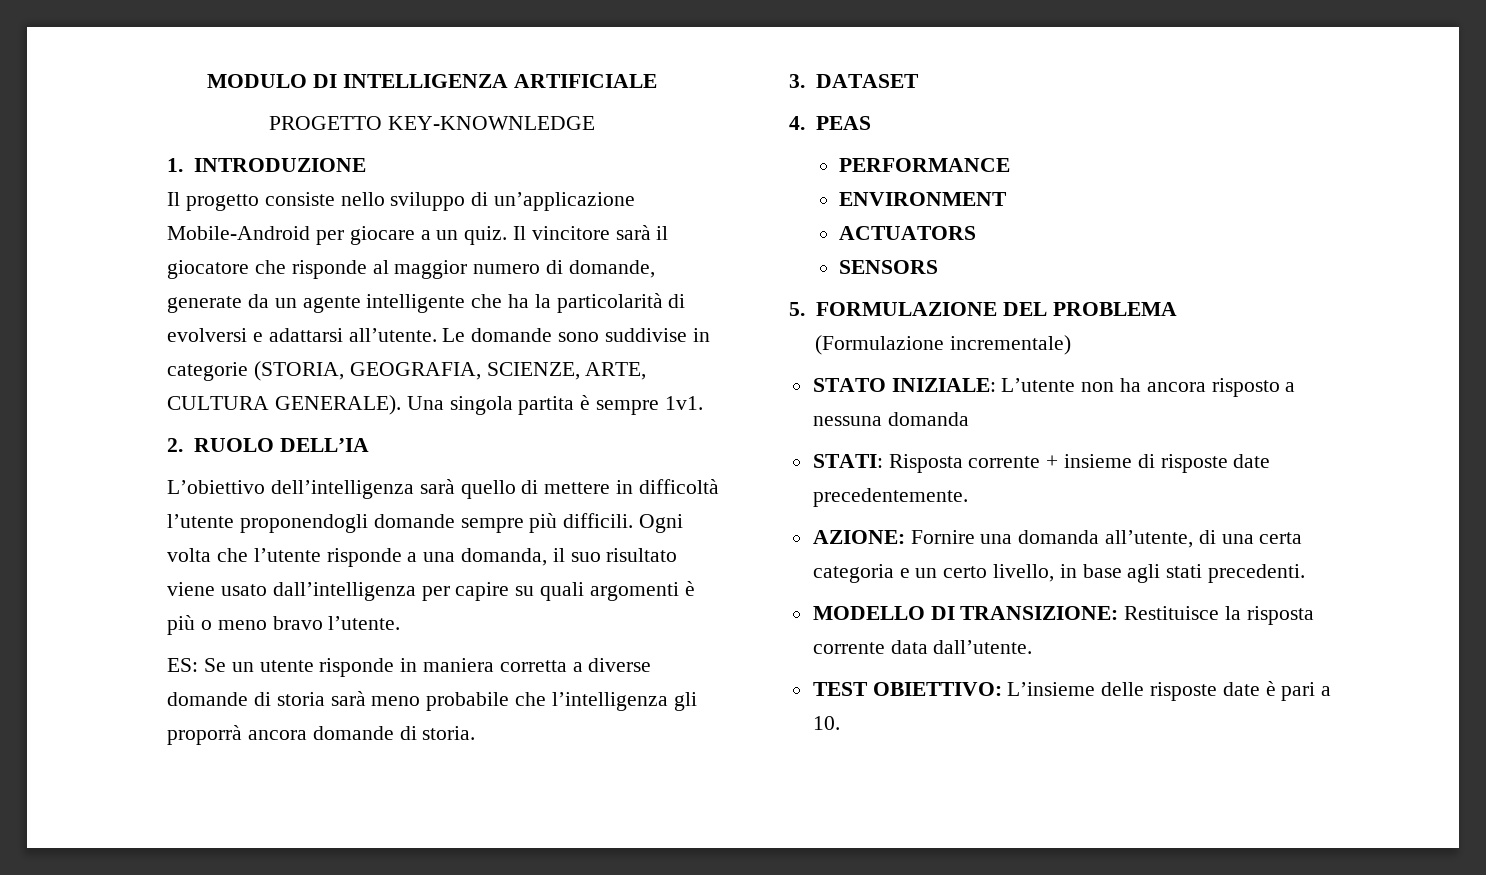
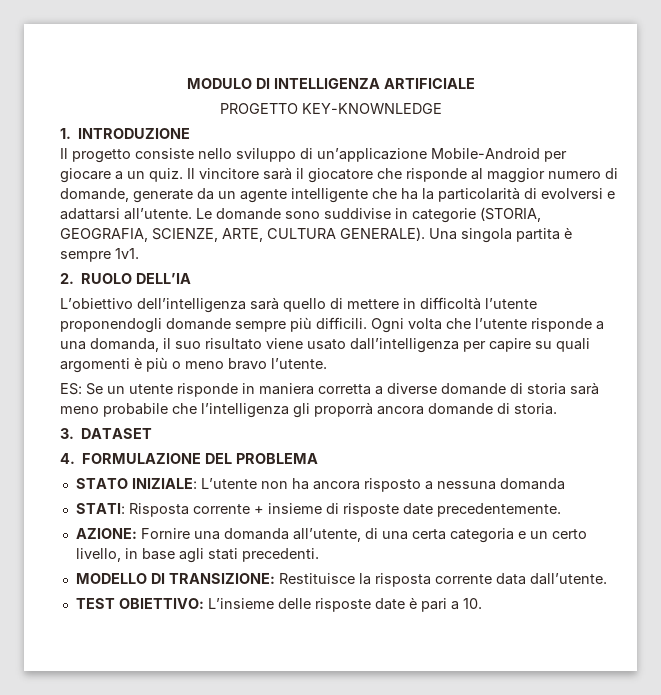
[815,116,871,130] [838,158,1010,172] [838,192,1007,206] [838,226,976,240] [838,260,938,274] [789,302,806,316] PEAS // PERFORMANCE // ENVIRONMENT // ACTUATORS // SENSORS // 5. -> (76, 458) none
[815,335,1072,355] // (Formulazione incrementale) -> (319, 458) none

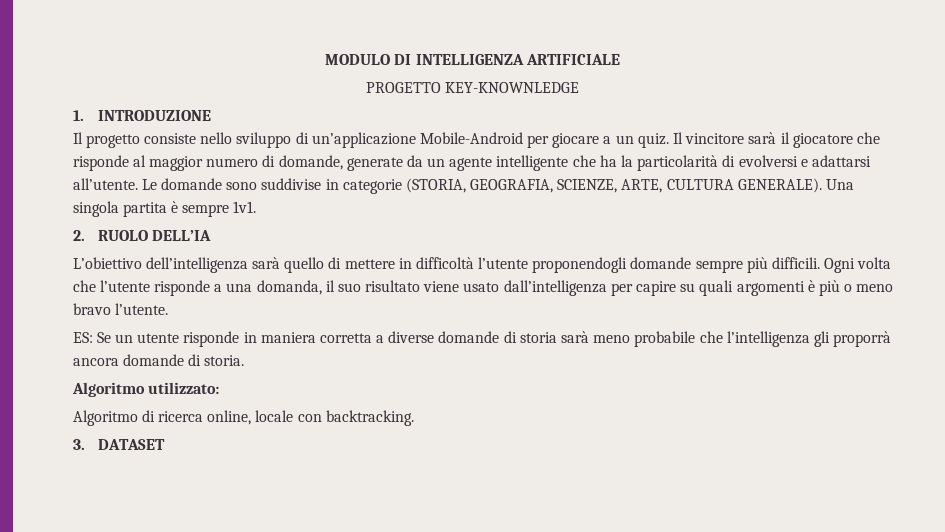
[60,428,153,439] [60,453,319,464] [75,478,565,492] [75,503,561,517] [75,528,587,543] [75,548,319,563] [75,573,607,587] [75,597,482,612] 3. DATASET // 4. FORMULAZIONE DEL PROBLEMA // STATO INIZIALE: L’utente non ha ancora risposto a nessuna domanda // STATI: Risposta corrente + insieme di risposte date precedentemente. // AZIONE: Fornire una domanda all’utente, di una certa categoria e un certo livello, in base agli stati precedenti. // MODELLO DI TRANSIZIONE: Restituisce la risposta corrente data dall’utente. // TEST OBIETTIVO: L’insieme delle risposte date è pari a 10. -> [71,382,219,397] [72,410,414,426] [72,439,166,450] Algoritmo utilizzato: // Algoritmo di ricerca online, locale con backtracking. // 3. DATASET

